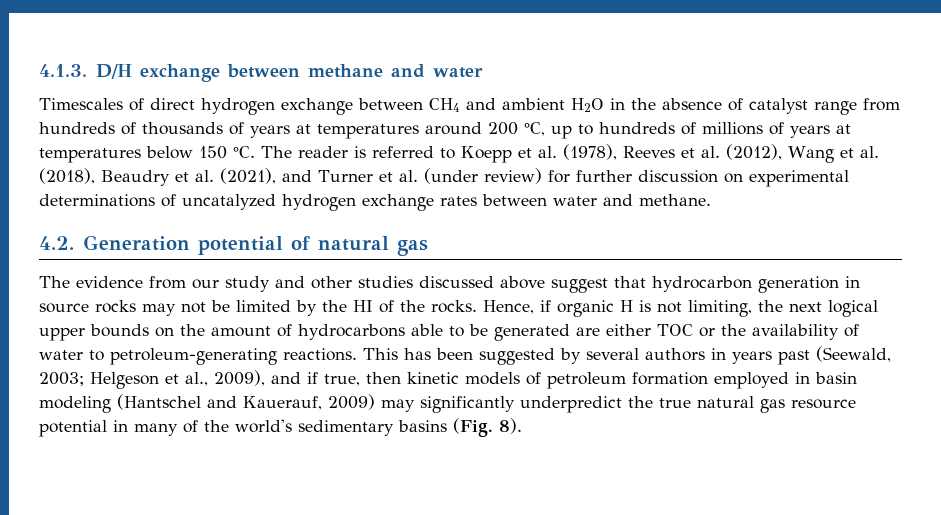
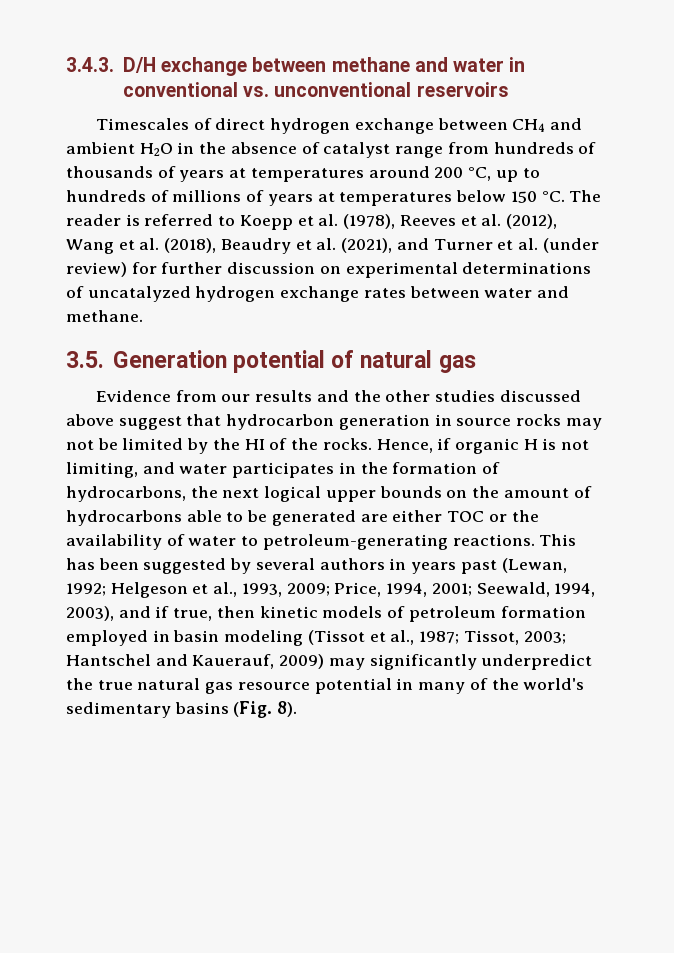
[39,64,87,77] 4.1.3. -> [66,57,114,72] 3.4.3.
(483, 72) none -> [509,57,526,72] [122,82,509,97] in conventional vs. unconventional reservoirs
[39,236,74,250] 4.2. -> [66,351,104,368] 3.5.
[39,276,305,292] The evidence from our study and -> [96,390,381,402] Evidence from our results and the
(752, 308) none -> [142,462,501,478] [66,486,186,502] and water participates in the formation of hydrocarbons,
[816,346,891,362] [39,372,84,386] (Seewald, 2003; -> [501,558,567,573] [66,583,106,596] (Lewan, 1992;
[214,370,265,386] 2009), -> [241,582,596,597] [66,606,114,621] 1993, 2009; Price, 1994, 2001; Seewald, 1994, 2003),
[117,394,201,410] (Hantschel -> [307,630,566,645] [66,654,151,666] (Tissot et al., 1987; Tissot, 2003; Hantschel

